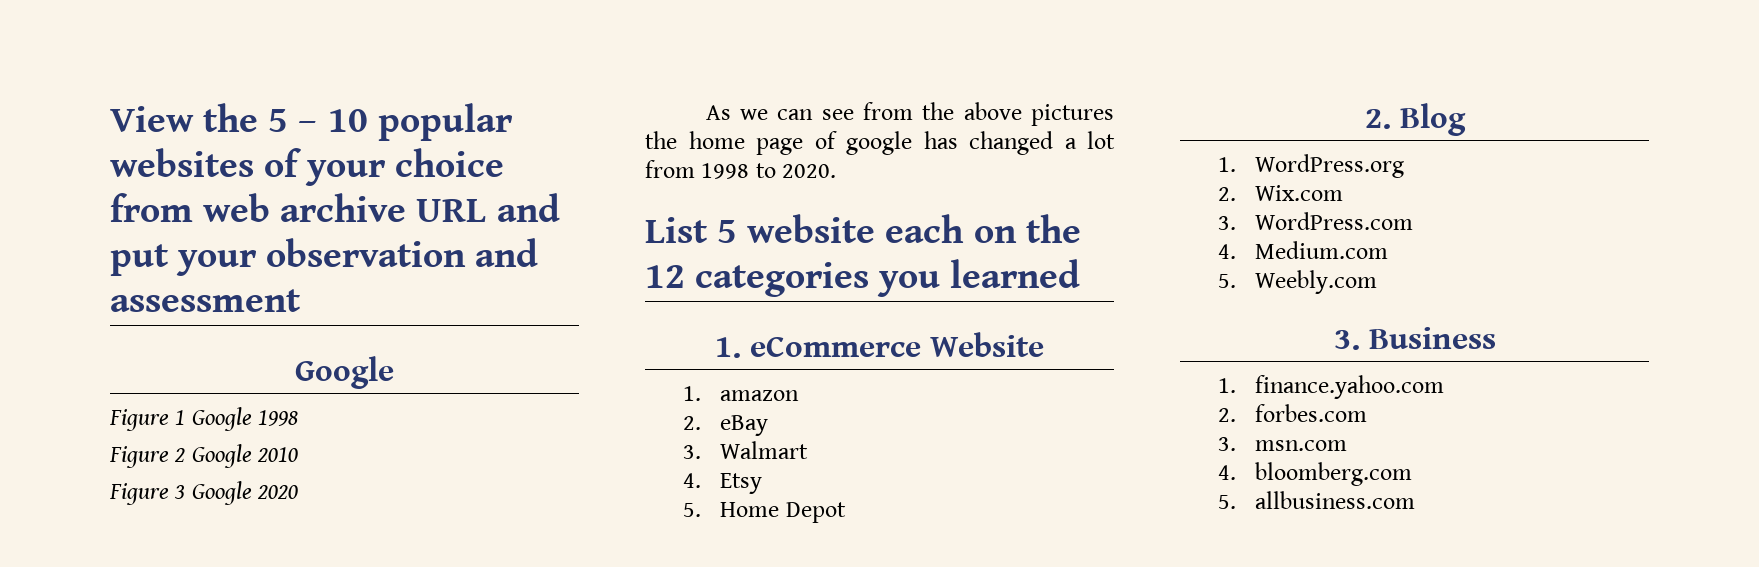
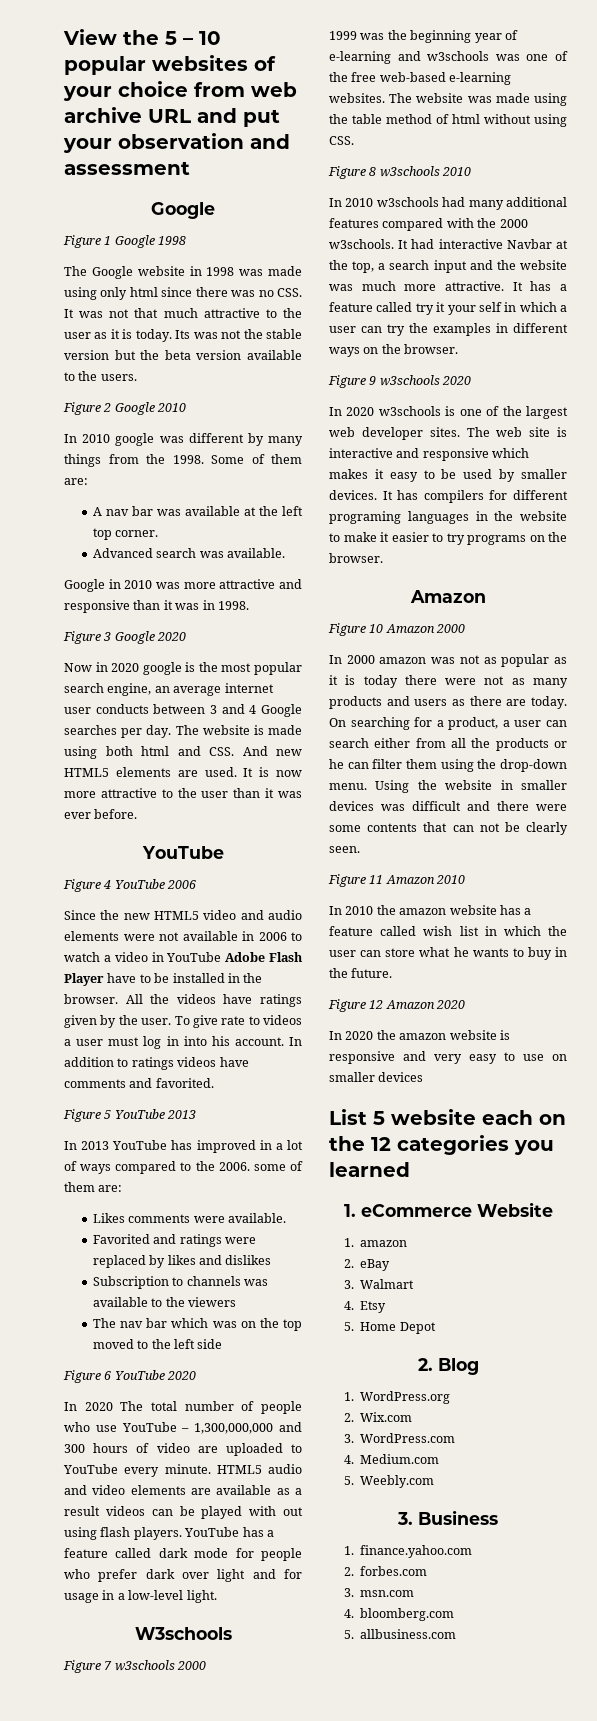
[109,444,299,468] [109,481,299,505] [705,102,1114,126] [645,131,1115,155] [645,160,837,179] Figure 2 Google 2010 // Figure 3 Google 2020 // As we can see from the above pictures the home page of google has changed a lot from 1998 to 2020. -> [64,266,302,279] [64,287,302,300] [64,308,302,318] [64,329,302,342] [64,350,302,360] [64,371,137,381] [63,402,187,415] [64,433,303,446] [64,454,302,467] [64,478,88,485] [92,506,303,516] [92,528,159,540] [92,548,286,558] [64,579,302,592] [64,600,249,613] [63,631,187,644] [64,662,302,675] [64,683,274,696] [64,704,302,717] [64,725,302,738] [64,746,302,759] [64,767,303,777] [64,788,302,798] [64,809,138,819] [141,846,224,859] [63,879,197,892] [64,910,302,920] [64,931,302,941] [64,952,303,962] [64,973,263,986] [64,994,302,1007] [64,1015,302,1028] [64,1036,302,1049] [64,1057,249,1070] [64,1078,214,1088] [63,1109,197,1122] [64,1140,303,1153] [64,1161,303,1174] [64,1182,123,1192] [92,1213,287,1223] [92,1234,257,1247] [92,1255,272,1268] [92,1276,269,1289] [92,1297,237,1307] [92,1318,302,1331] [92,1339,223,1349] [63,1370,197,1383] [64,1401,302,1414] [64,1422,302,1434] [64,1443,302,1456] [63,1464,302,1477] [64,1485,302,1495] [64,1506,303,1519] [64,1527,274,1540] [64,1548,302,1561] [64,1569,302,1582] [64,1590,217,1603] [134,1627,232,1640] [63,1660,207,1673] [329,30,518,43] [329,51,568,64] [329,72,512,85] [329,93,567,106] [329,114,567,127] [329,136,354,145] [328,166,472,179] [329,197,567,210] [329,218,528,231] [329,239,568,249] [329,260,567,273] [329,281,567,291] [329,302,567,315] [329,323,568,336] [329,344,459,357] [328,375,472,388] [329,406,568,419] [329,427,567,440] [329,448,530,461] [329,469,567,482] [329,490,568,503] [329,511,567,524] [329,532,567,545] [329,553,383,563] [409,590,486,603] [328,623,466,636] [329,654,567,667] [329,675,568,688] [329,696,567,709] [329,717,567,730] [329,738,567,751] [329,759,567,772] [329,780,567,793] [329,801,567,811] [329,822,568,835] [329,846,360,853] [328,874,466,887] [329,905,532,915] [329,926,567,936] [329,947,567,960] [329,968,393,978] [328,999,466,1012] [329,1030,510,1040] [329,1051,567,1064] [329,1072,424,1082] The Google website in 1998 was made using only html since there was no CSS. It was not that much attractive to the user as it is today. Its was not the stable version but the beta version available to the users. // Figure 2 Google 2010 // In 2010 google was different by many things from the 1998. Some of them are: // A nav bar was available at the left top corner. // Advanced search was available. // Google in 2010 was more attractive and responsive than it was in 1998. // Figure 3 Google 2020 // Now in 2020 google is the most popular search engine, an average internet user conducts between 3 and 4 Google searches per day. The website is made using both html and CSS. And new HTML5 elements are used. It is now more attractive to the user than it was ever before. // YouTube // Figure 4 YouTube 2006 // Since the new HTML5 video and audio elements were not available in 2006 to watch a video in YouTube Adobe Flash Player have to be installed in the browser. All the videos have ratings given by the user. To give rate to videos a user must log in into his account. In addition to ratings videos have comments and favorited. // Figure 5 YouTube 2013 // In 2013 YouTube has improved in a lot of ways compared to the 2006. some of them are: // Likes comments were available. // Favorited and ratings were replaced by likes and dislikes // Subscription to channels was available to the viewers // The nav bar which was on the top moved to the left side // Figure 6 YouTube 2020 // In 2020 The total number of people who use YouTube – 1,300,000,000 and 300 hours of video are uploaded to YouTube every minute. HTML5 audio and video elements are available as a result videos can be played with out using flash players. YouTube has a feature called dark mode for people who prefer dark over light and for usage in a low-level light. // W3schools // Figure 7 w3schools 2000 // 1999 was the beginning year of e-learning and w3schools was one of the free web-based e-learning websites. The website was made using the table method of html without using CSS. // Figure 8 w3schools 2010 // In 2010 w3schools had many additional features compared with the 2000 w3schools. It had interactive Navbar at the top, a search input and the website was much more attractive. It has a feature called try it your self in which a user can try the examples in different ways on the browser. // Figure 9 w3schools 2020 // In 2020 w3schools is one of the largest web developer sites. The web site is interactive and responsive which makes it easy to be used by smaller devices. It has compilers for different programing languages in the website to make it easier to try programs on the browser. // Amazon // Figure 10 Amazon 2000 // In 2000 amazon was not as popular as it is today there were not as many products and users as there are today. On searching for a product, a user can search either from all the products or he can filter them using the drop-down menu. Using the website in smaller devices was difficult and there were some contents that can not be clearly seen. // Figure 11 Amazon 2010 // In 2010 the amazon website has a feature called wish list in which the user can store what he wants to buy in the future. // Figure 12 Amazon 2020 // In 2020 the amazon website is responsive and very easy to use on smaller devices

